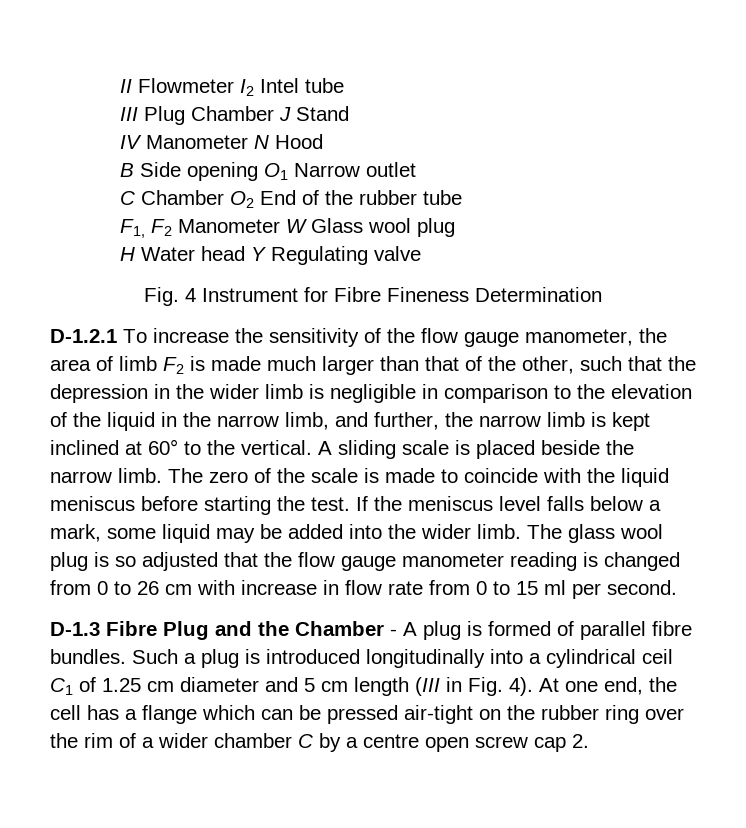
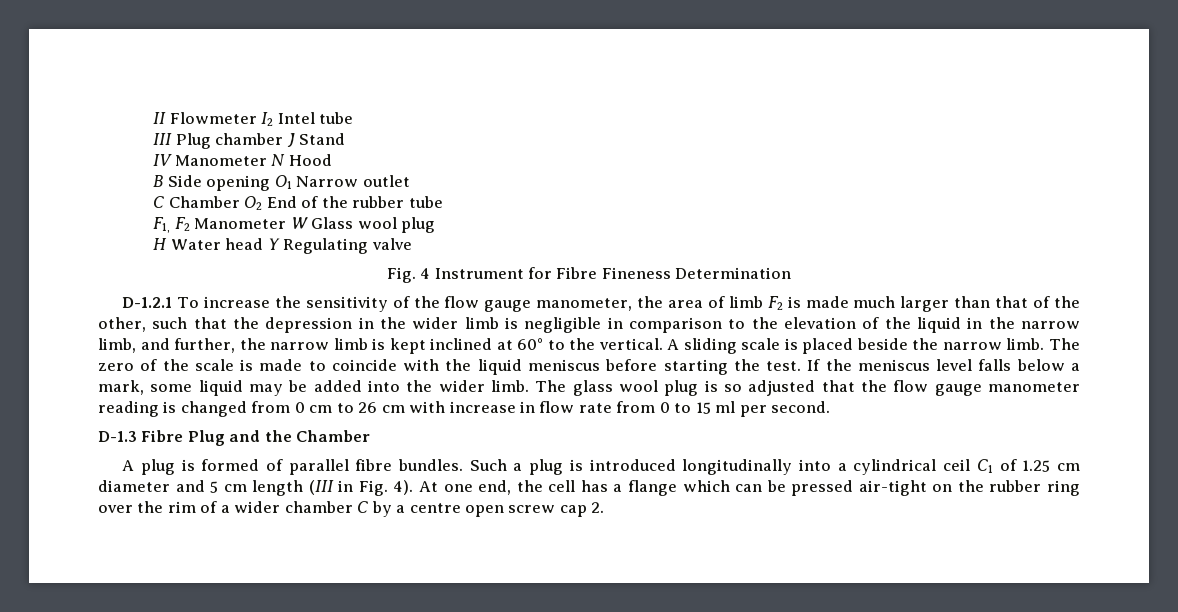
[191,106,275,121] Chamber -> [215,133,284,145] chamber
(108, 588) none -> [309,405,333,413] cm
[390,629,397,636] - -> (371, 436) //

